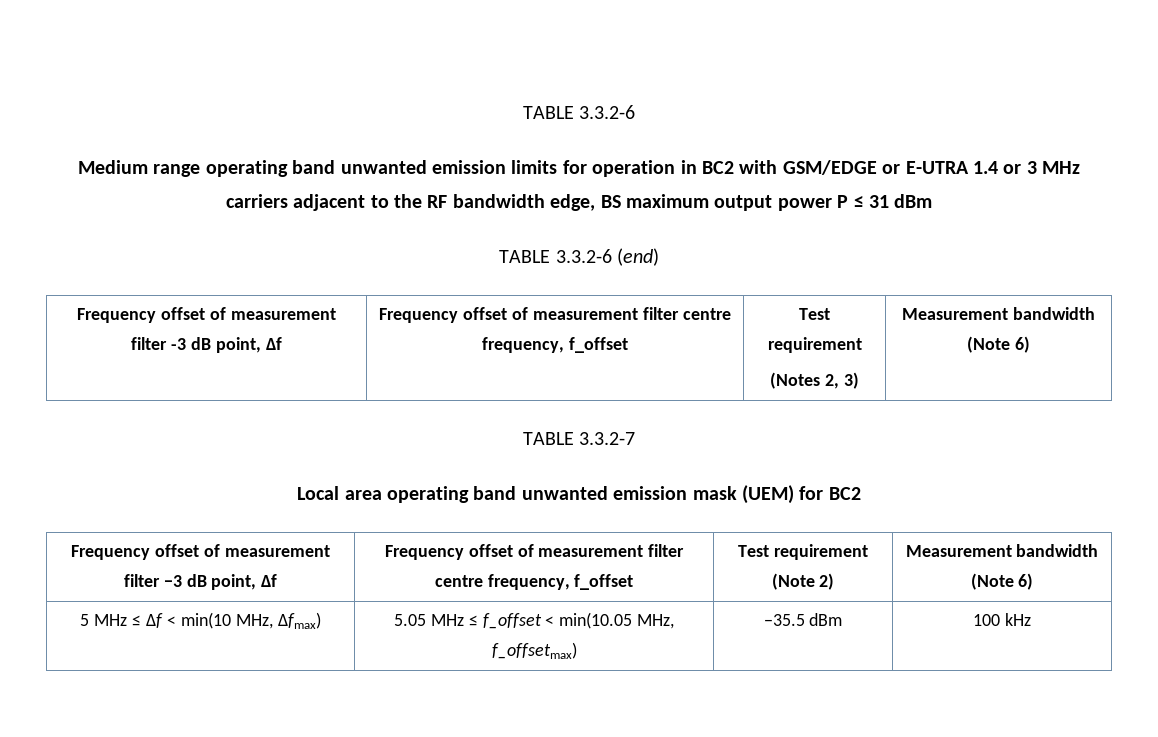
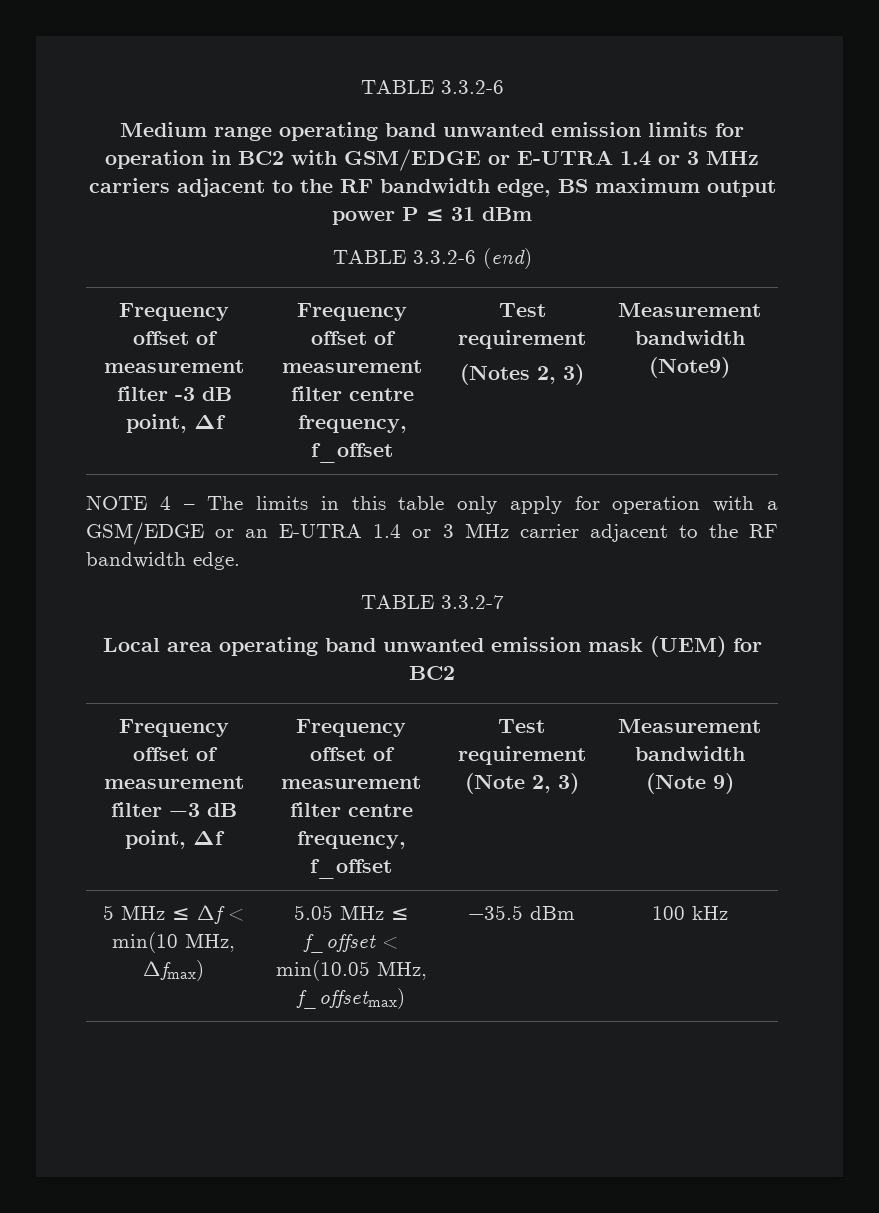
[967,336,1030,353] (Note 6) -> [649,357,730,378] [86,495,778,514] [86,522,778,545] [86,552,240,570] (Note9) // NOTE 4 – The limits in this table only apply for operation with a GSM/EDGE or an E-UTRA 1.4 or 3 MHz carrier adjacent to the RF bandwidth edge.
[819,573,835,590] [905,544,1099,557] [970,573,1034,590] 2) | Measurement bandwidth (Note 6) -> [531,773,579,794] [618,719,761,733] [634,746,745,761] [645,773,734,794] 2, 3) | Measurement bandwidth (Note 9)

